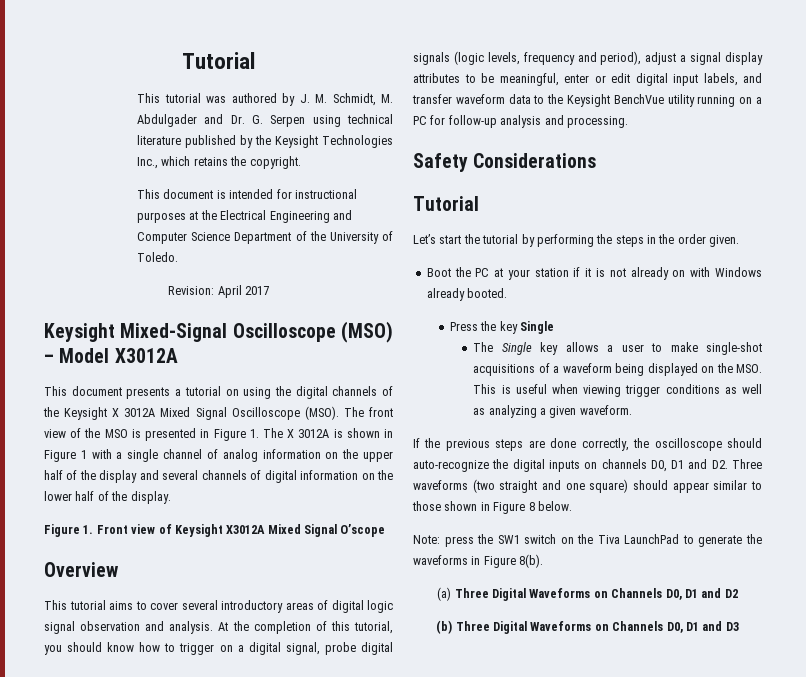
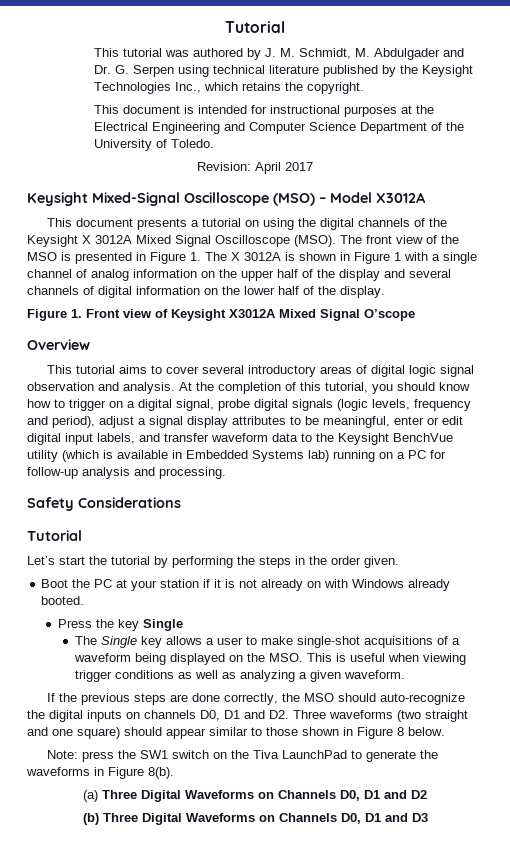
(695, 100) none -> [62,450,329,462] (which is available in Embedded Systems lab)
[654,438,722,451] oscilloscope -> [303,693,334,702] MSO

